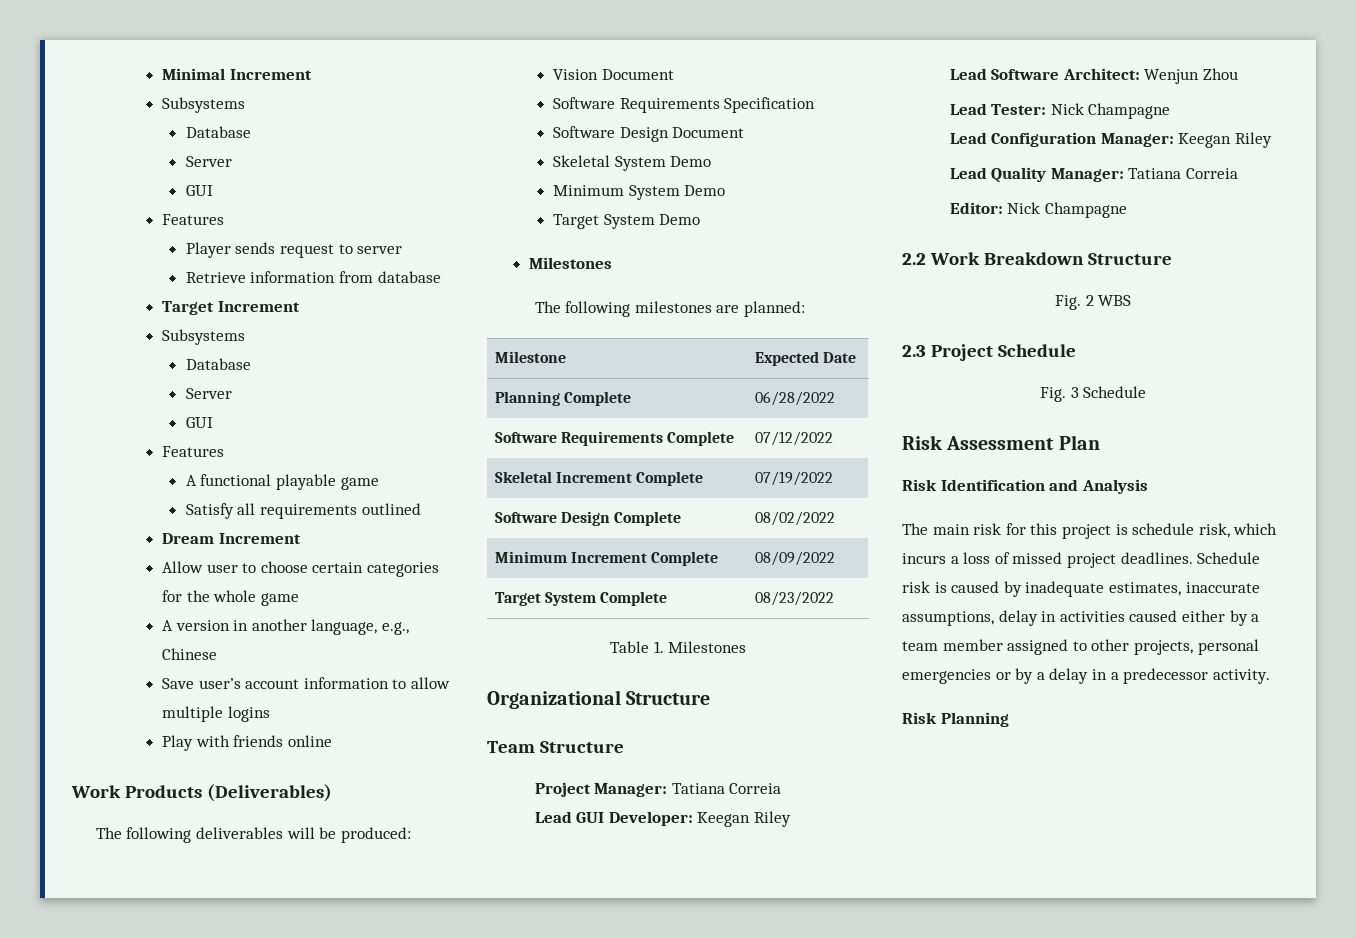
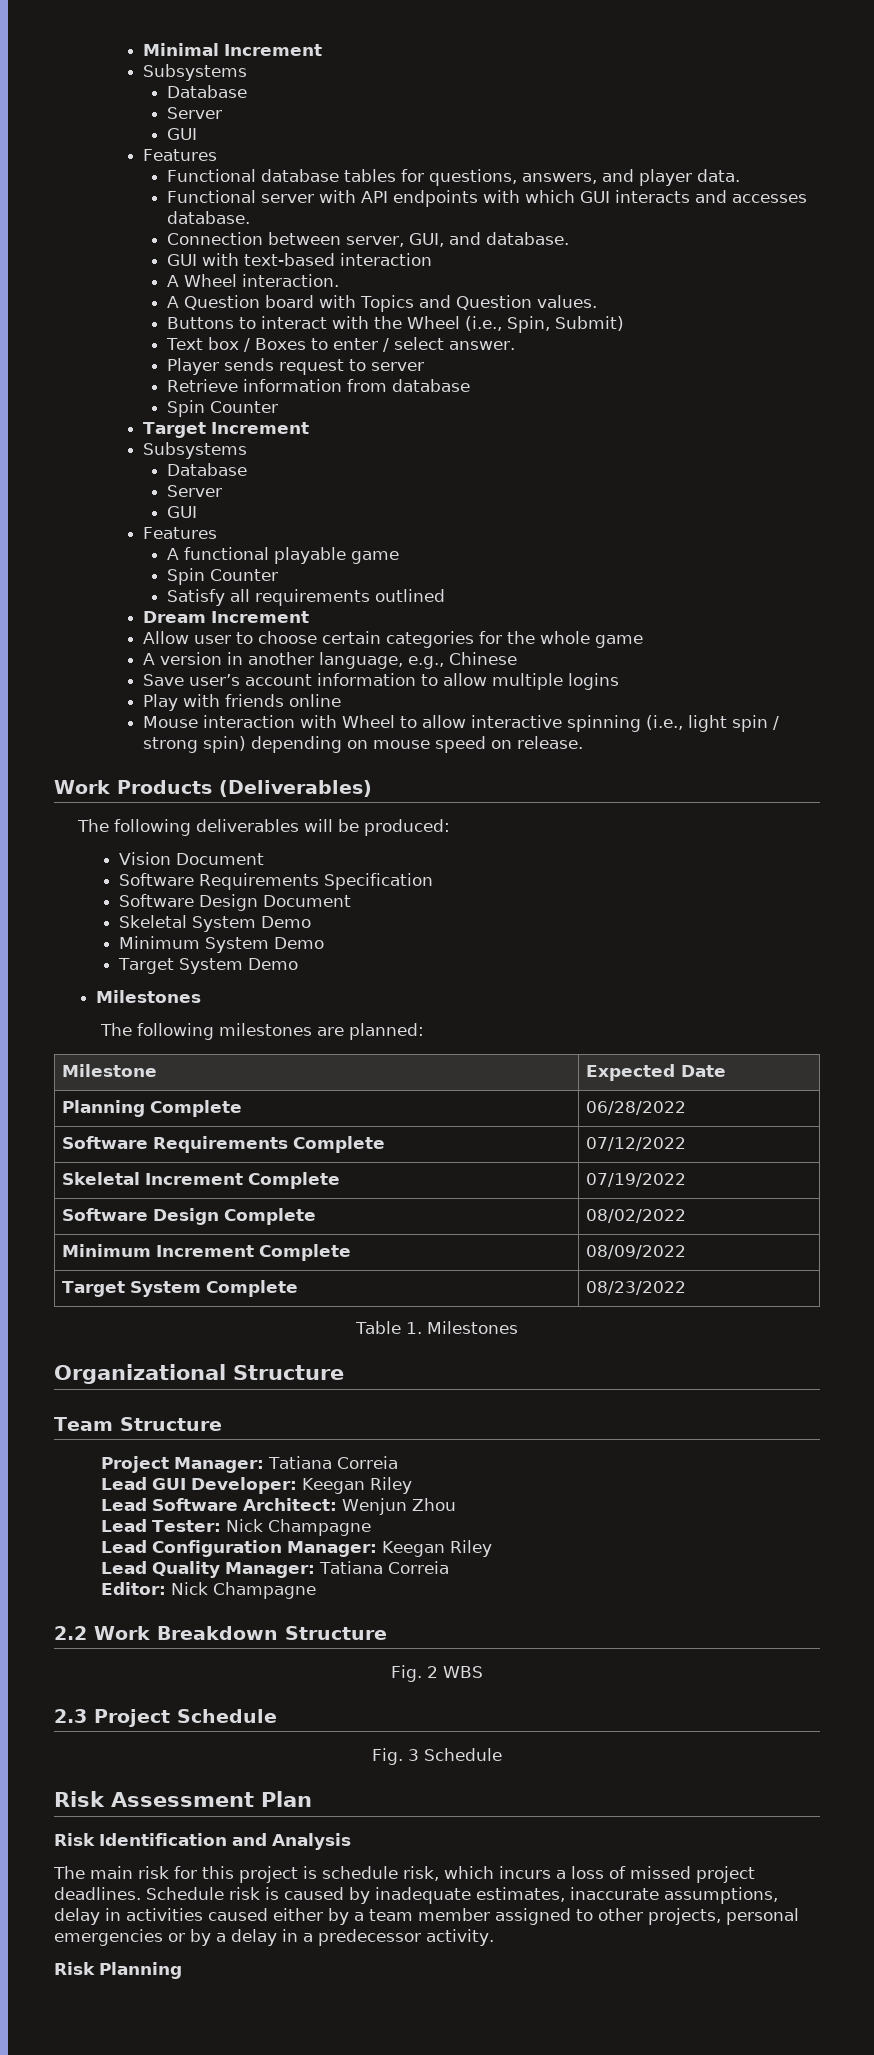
(224, 219) none -> [166,169,740,186] [166,190,807,207] [166,211,250,224] [166,232,569,247] [166,253,432,266] [166,274,339,287] [166,295,598,312] [166,316,624,333] [165,337,516,352] // Functional database tables for questions, answers, and player data. // Functional server with API endpoints with which GUI interacts and accesses database. // Connection between server, GUI, and database. // GUI with text-based interaction // A Wheel interaction. // A Question board with Topics and Question values. // Buttons to interact with the Wheel (i.e., Spin, Submit) // Text box / Boxes to enter / select answer.
(441, 277) none -> [166,400,278,417] // Spin Counter
(379, 483) none -> [166,568,278,585] // Spin Counter
(332, 741) none -> [142,715,779,732] [142,736,583,753] // Mouse interaction with Wheel to allow interactive spinning (i.e., light spin / strong spin) depending on mouse speed on release.

